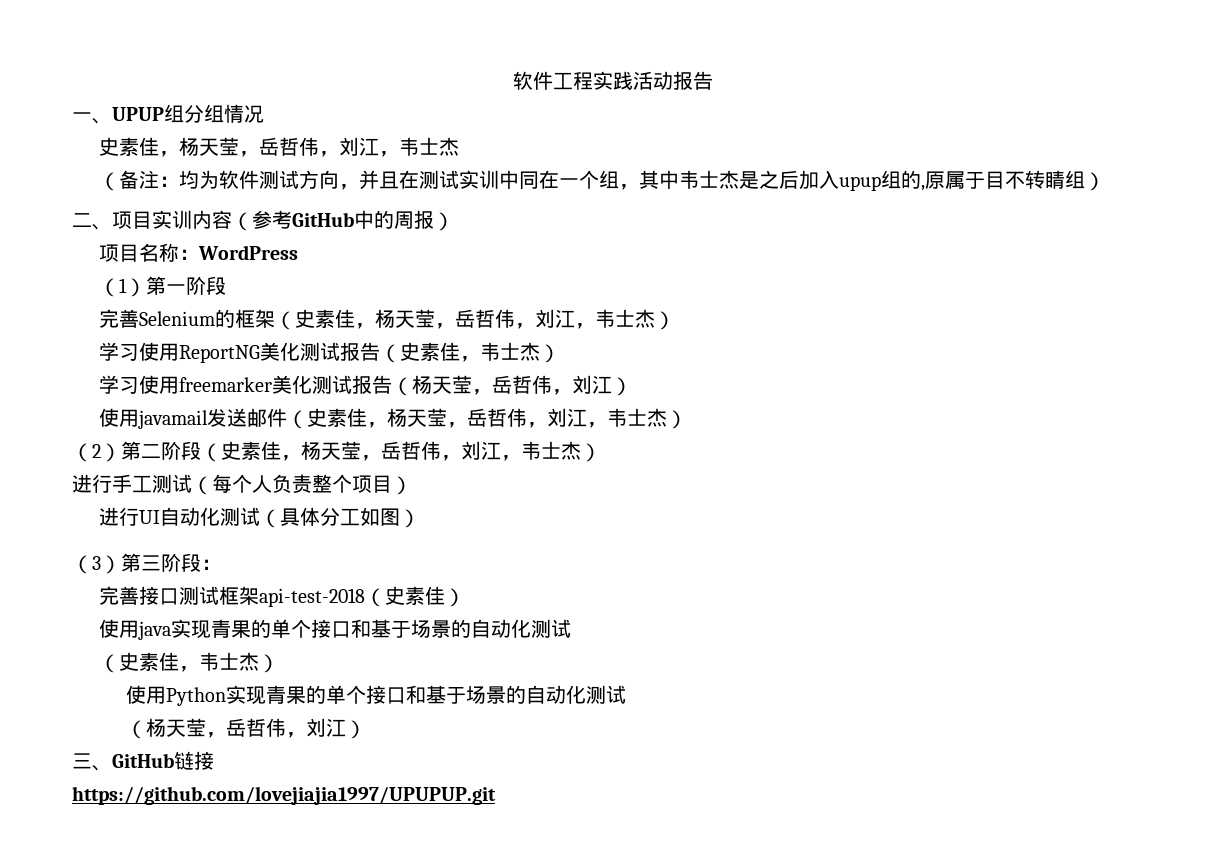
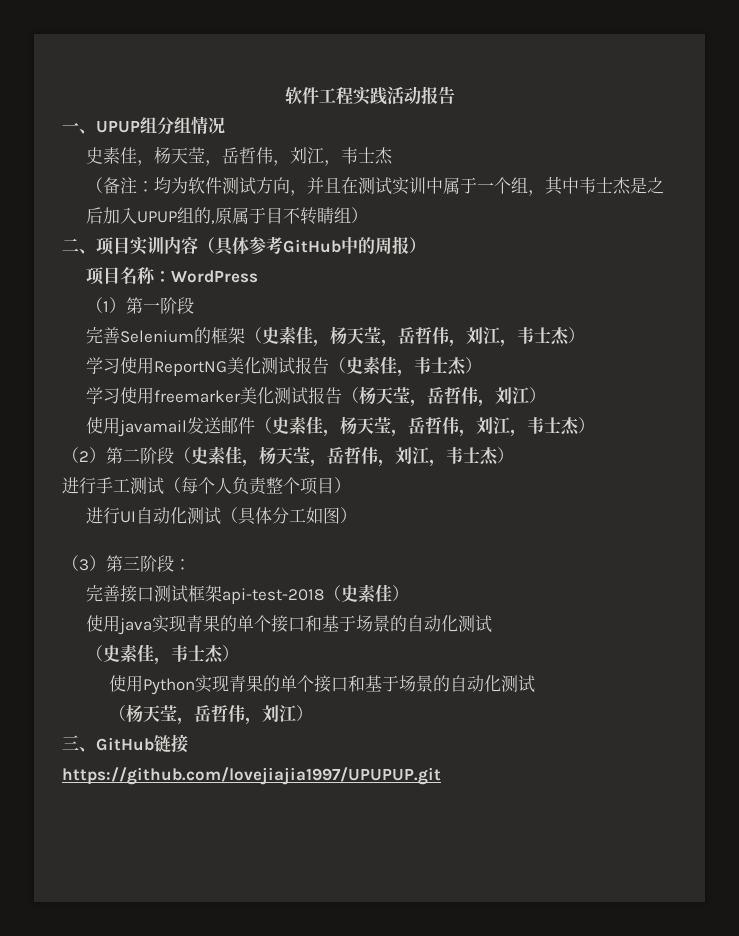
[518,170,559,189] 同在 -> [442,177,477,194] 属于
[838,176,881,191] upup -> [136,211,177,223] UPUP
(252, 221) none -> [215,237,249,256] 具体

